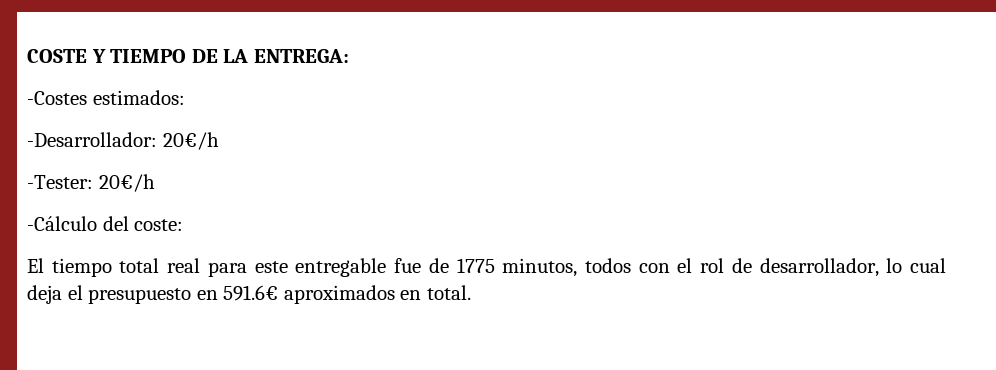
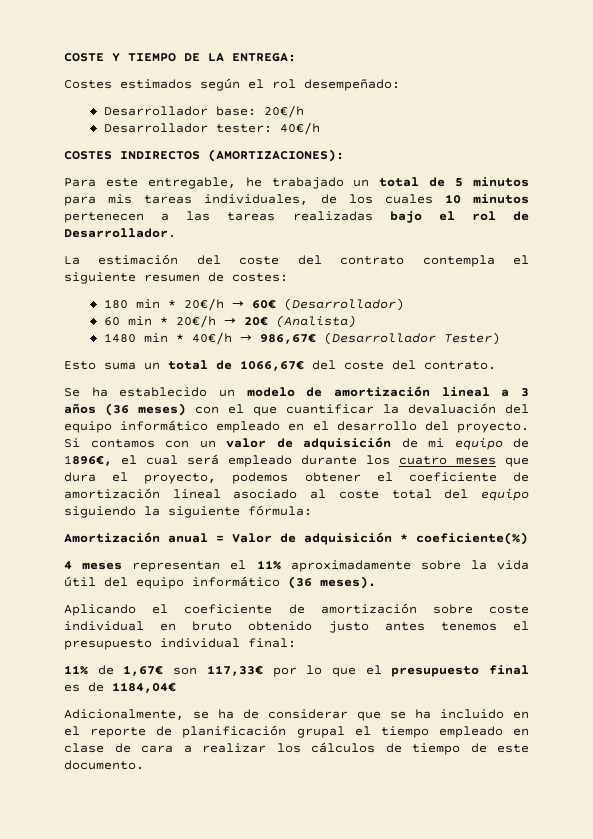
[27,90,185,105] [27,132,219,150] [27,174,155,192] [27,216,184,231] [27,258,946,277] [27,285,471,304] -Costes estimados: // -Desarrollador: 20€/h // -Tester: 20€/h // -Cálculo del coste: // El tiempo total real para este entregable fue de 1775 minutos, todos con el rol de desarrollador, lo cual deja el presupuesto en 591.6€ aproximados en total. -> [64,78,400,91] [103,105,304,118] [103,122,320,135] [64,149,344,162] [64,177,530,189] [64,194,529,206] [64,211,529,223] [64,228,176,238] [64,254,529,267] [64,272,288,284] [103,298,404,311] [103,315,356,328] [103,332,500,345] [64,360,496,371] [64,386,529,397] [64,403,529,416] [64,420,529,433] [64,437,529,450] [64,454,529,467] [64,472,529,484] [64,488,529,501] [64,505,312,518] [64,532,528,545] [64,560,529,572] [64,576,376,589] [64,603,529,616] [64,621,529,633] [64,638,296,650] [64,665,529,677] [64,682,176,693] [64,709,529,721] [64,725,529,738] [64,742,529,755] [64,760,144,770] Costes estimados según el rol desempeñado: // Desarrollador base: 20€/h // Desarrollador tester: 40€/h // COSTES INDIRECTOS (AMORTIZACIONES): // Para este entregable, he trabajado un total de 5 minutos para mis tareas individuales, de los cuales 10 minutos pertenecen a las tareas realizadas bajo el rol de Desarrollador. // La estimación del coste del contrato contempla el siguiente resumen de costes: // 180 min * 20€/h → 60€ (Desarrollador) // 60 min * 20€/h → 20€ (Analista) // 1480 min * 40€/h → 986,67€ (Desarrollador Tester) // Esto suma un total de 1066,67€ del coste del contrato. // Se ha establecido un modelo de amortización lineal a 3 años (36 meses) con el que cuantificar la devaluación del equipo informático empleado en el desarrollo del proyecto. Si contamos con un valor de adquisición de mi equipo de 1896€, el cual será empleado durante los cuatro meses que dura el proyecto, podemos obtener el coeficiente de amortización lineal asociado al coste total del equipo siguiendo la siguiente fórmula: // Amortización anual = Valor de adquisición * coeficiente(%) // 4 meses representan el 11% aproximadamente sobre la vida útil del equipo informático (36 meses). // Aplicando el coeficiente de amortización sobre coste individual en bruto obtenido justo antes tenemos el presupuesto individual final: // 11% de 1,67€ son 117,33€ por lo que el presupuesto final es de 1184,04€ // Adicionalmente, se ha de considerar que se ha incluido en el reporte de planificación grupal el tiempo empleado en clase de cara a realizar los cálculos de tiempo de este documento.

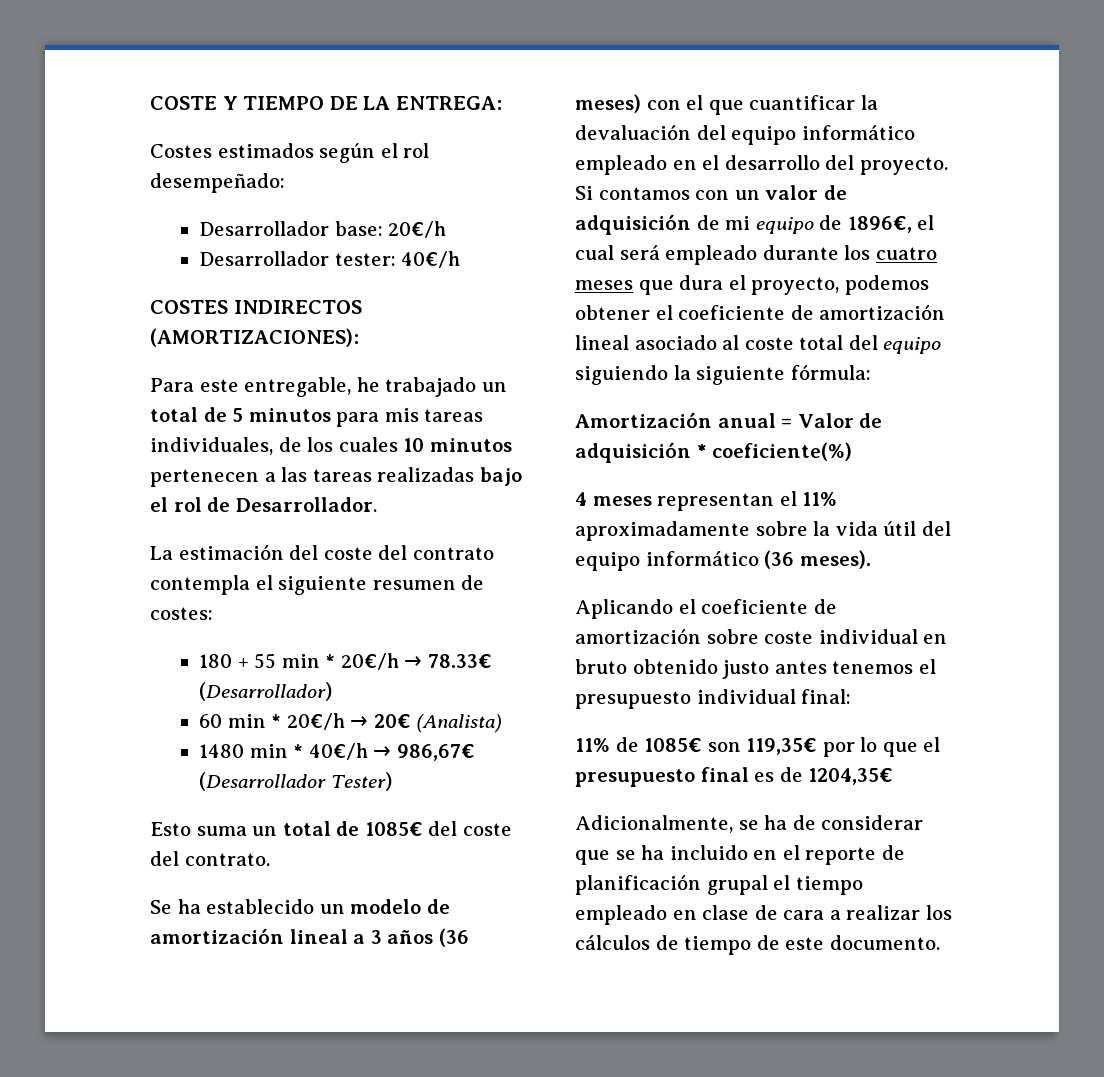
[135,298,276,311] min * 20€/h → 60€ -> [237,653,492,670] + 55 min * 20€/h → 78.33€
[240,360,304,371] 1066,67€ -> [364,822,423,836] 1085€
[123,665,263,676] 1,67€ son 117,33€ -> [644,738,818,755] 1085€ son 119,35€
[112,682,176,693] 1184,04€ -> [808,768,894,785] 1204,35€

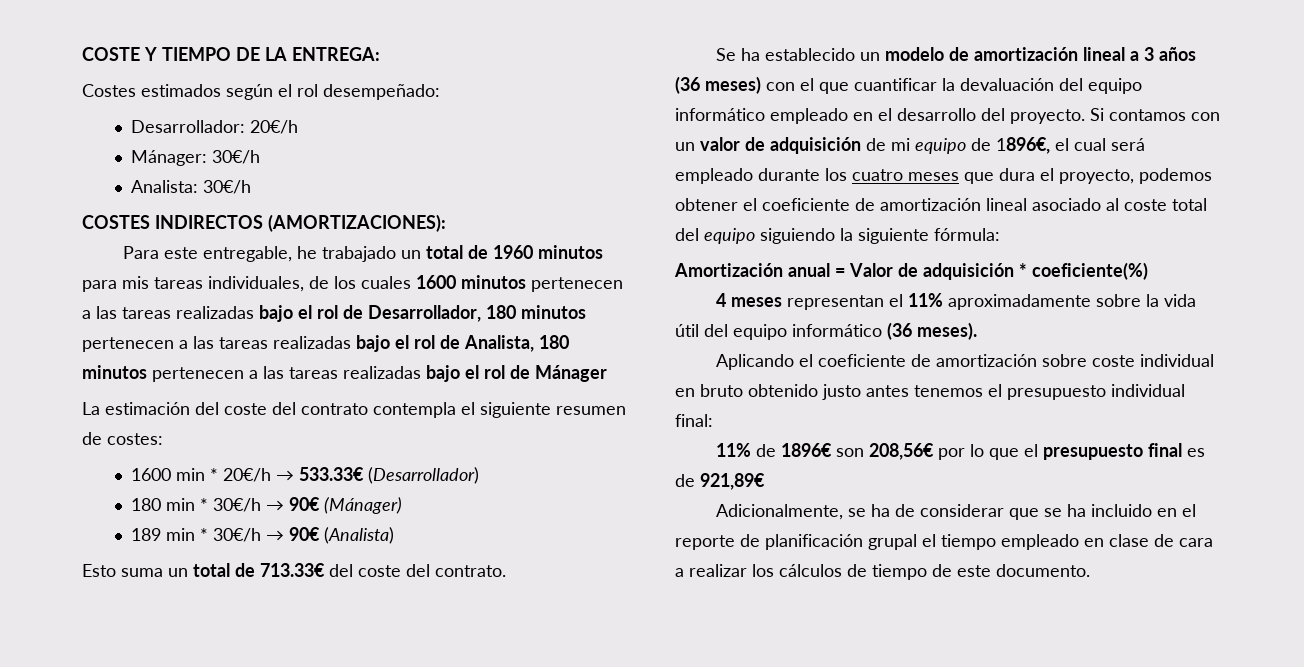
[199,221,383,236] Desarrollador base: -> [131,120,246,133] Desarrollador:
[199,251,461,268] Desarrollador tester: 40€/h -> [131,150,261,166] [131,180,252,194] Mánager: 30€/h // Analista: 30€/h
[232,408,244,422] 5 -> [493,245,534,259] 1960
[403,438,425,452] 10 -> [416,275,456,289] 1600
[235,497,377,512] Desarrollador. -> [368,305,586,322] [82,335,569,352] [82,365,607,382] Desarrollador, 180 minutos pertenecen a las tareas realizadas bajo el rol de Analista, 180 minutos pertenecen a las tareas realizadas bajo el rol de Mánager
[199,653,492,670] 180 + 55 min * 20€/h → 78.33€ -> [131,467,365,482] 1600 min * 20€/h → 533.33€
[199,713,503,733] [199,743,475,761] [199,772,392,791] 60 min * 20€/h → 20€ (Analista) // 1480 min * 40€/h → 986,67€ (Desarrollador Tester) -> [131,497,403,514] [131,527,395,544] 180 min * 30€/h → 90€ (Mánager) // 189 min * 30€/h → 90€ (Analista)
[364,822,423,836] 1085€ -> [260,563,325,577] 713.33€
[644,738,818,755] 1085€ son 119,35€ -> [781,443,935,460] 1896€ son 208,56€
[808,768,894,785] 1204,35€ -> [700,473,765,490] 921,89€

